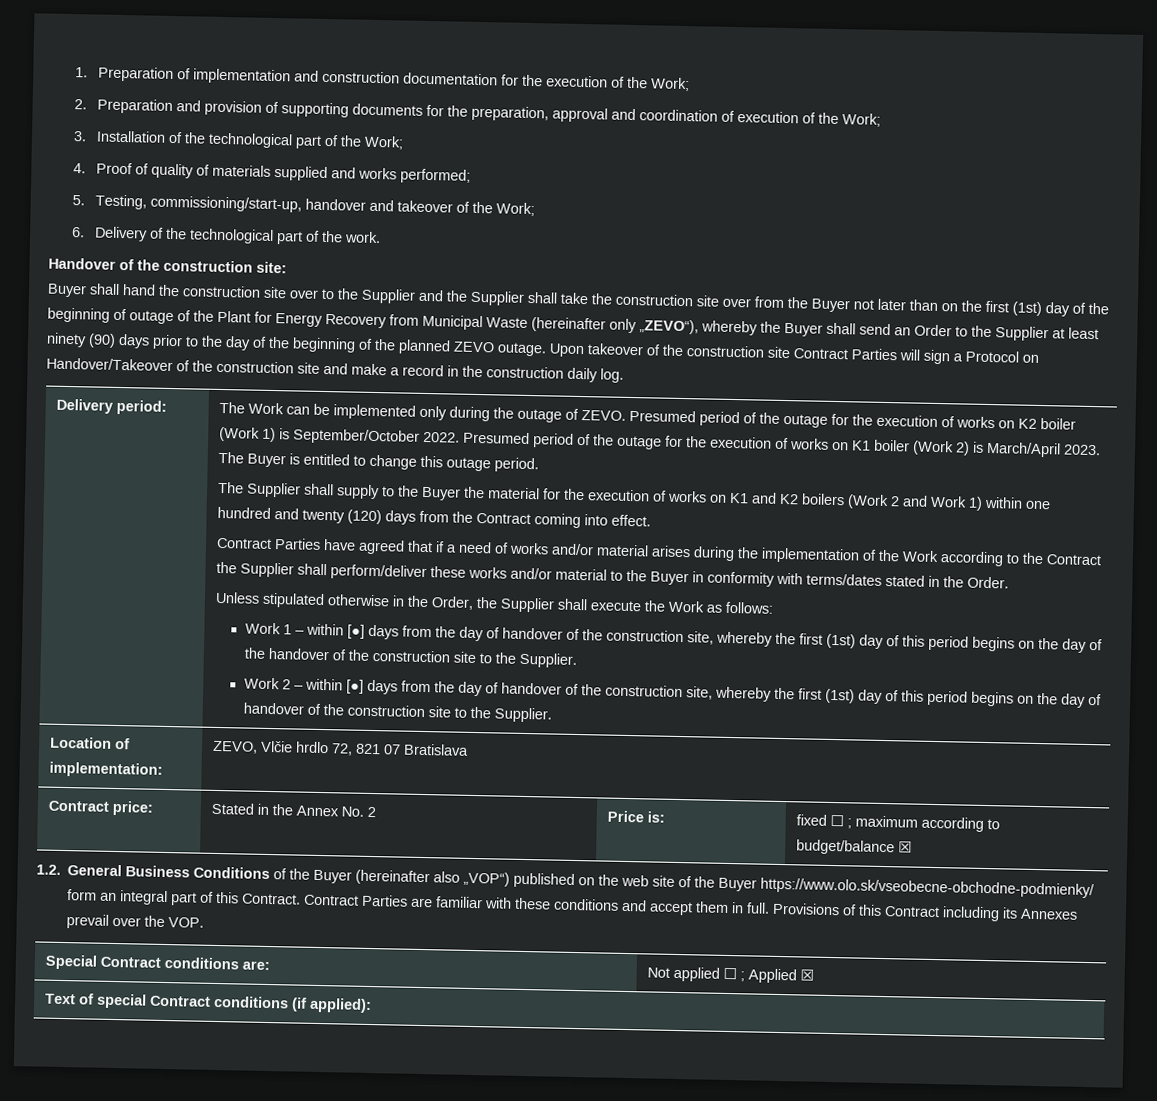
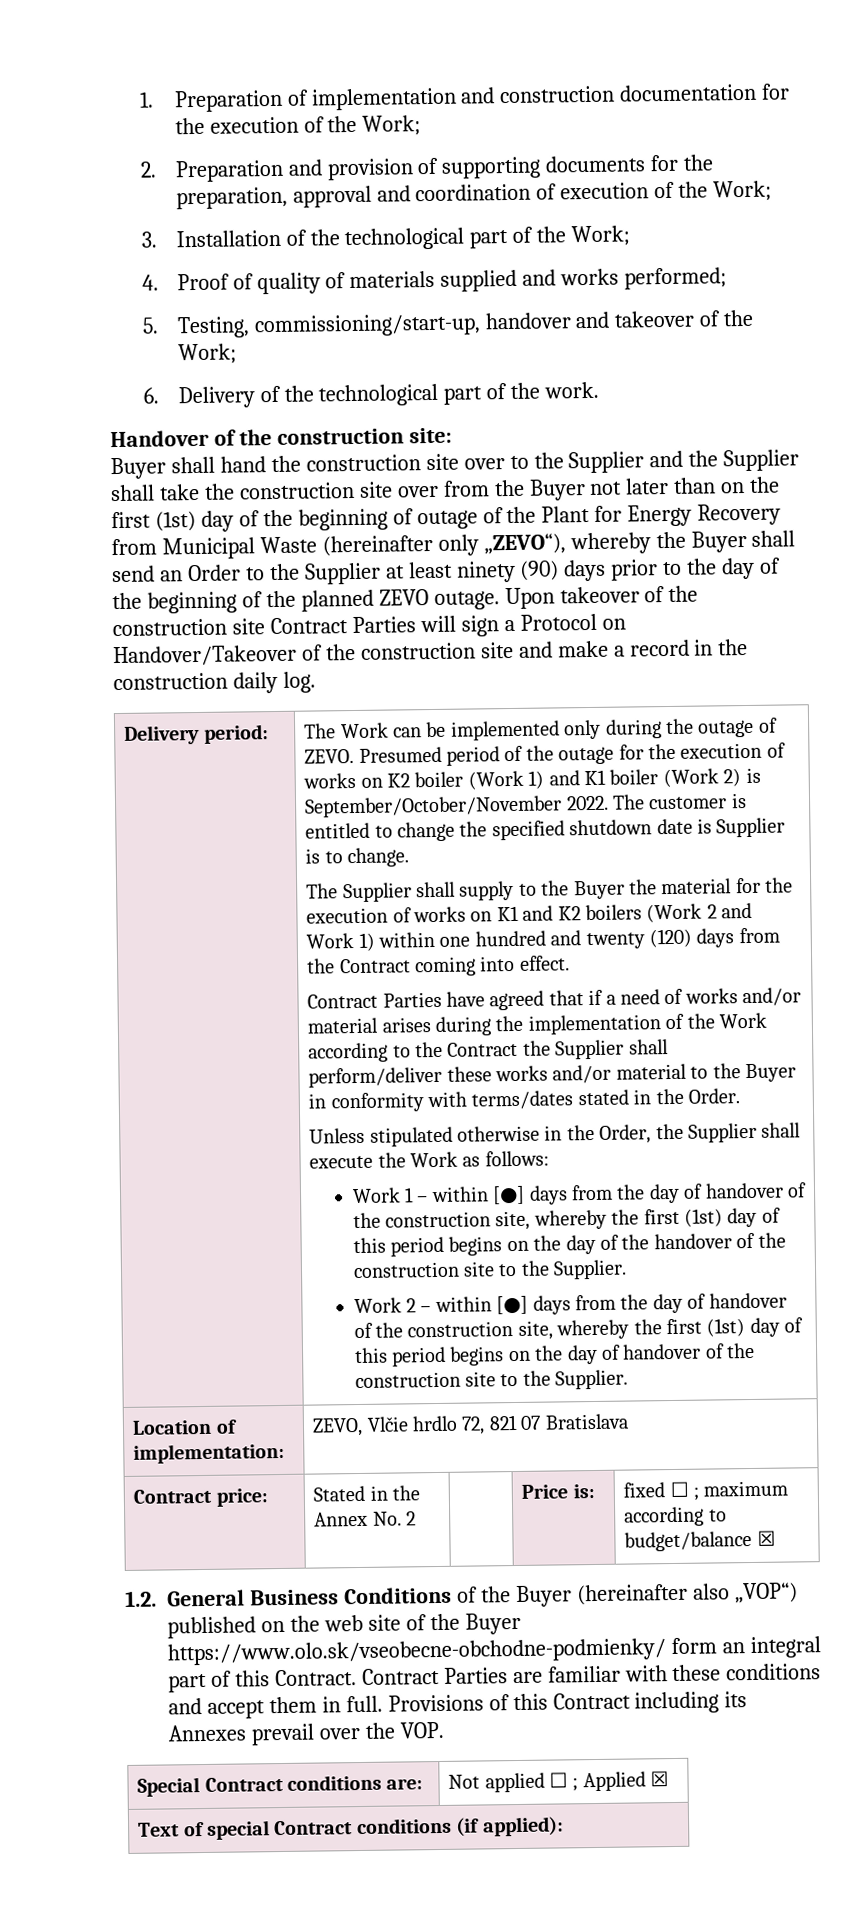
[278,428,849,451] is September/October 2022. Presumed period of the outage for the execution of works on -> [548,770,580,786] and
[985,441,1101,458] [217,451,539,473] March/April 2023. The Buyer is entitled to change this outage period. -> [304,793,747,818] [305,817,786,842] [305,847,409,868] September/October/November 2022. The customer is entitled to change the specified shutdown date is Supplier is to change.

